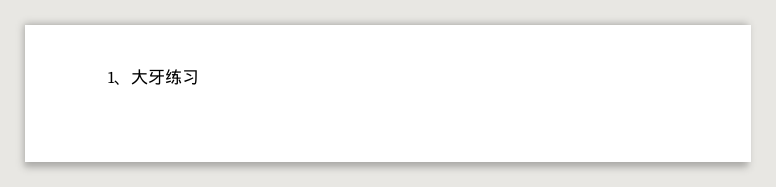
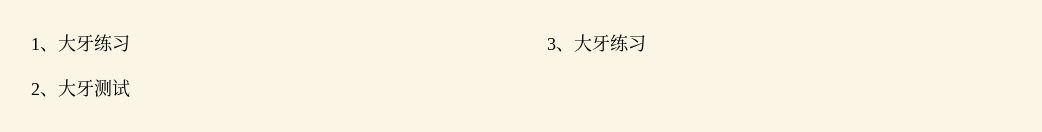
(199, 77) none -> [31,79,130,98] [547,34,646,52] // 2、大牙测试 // 3、大牙练习

